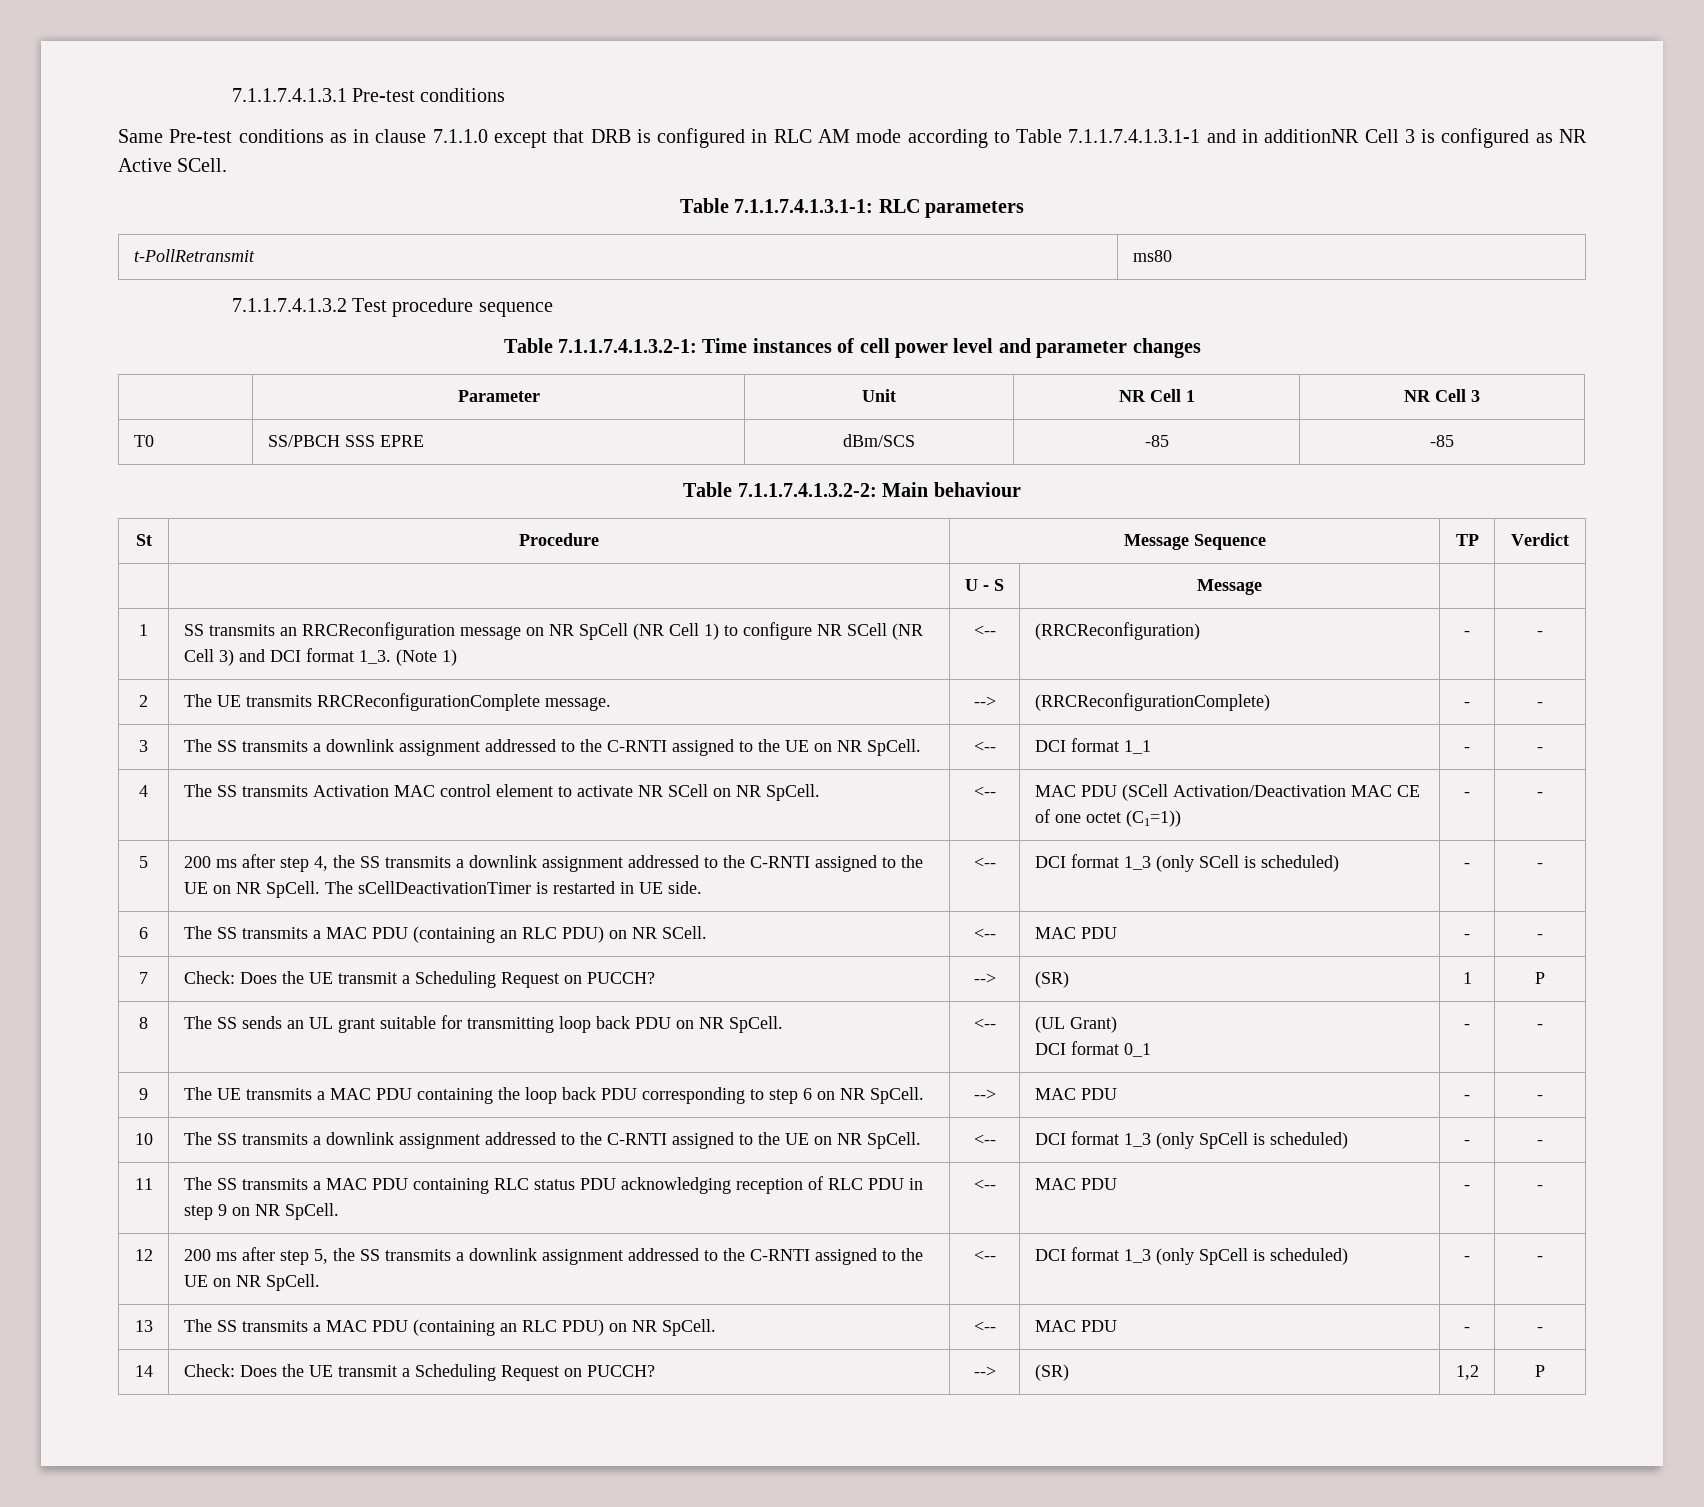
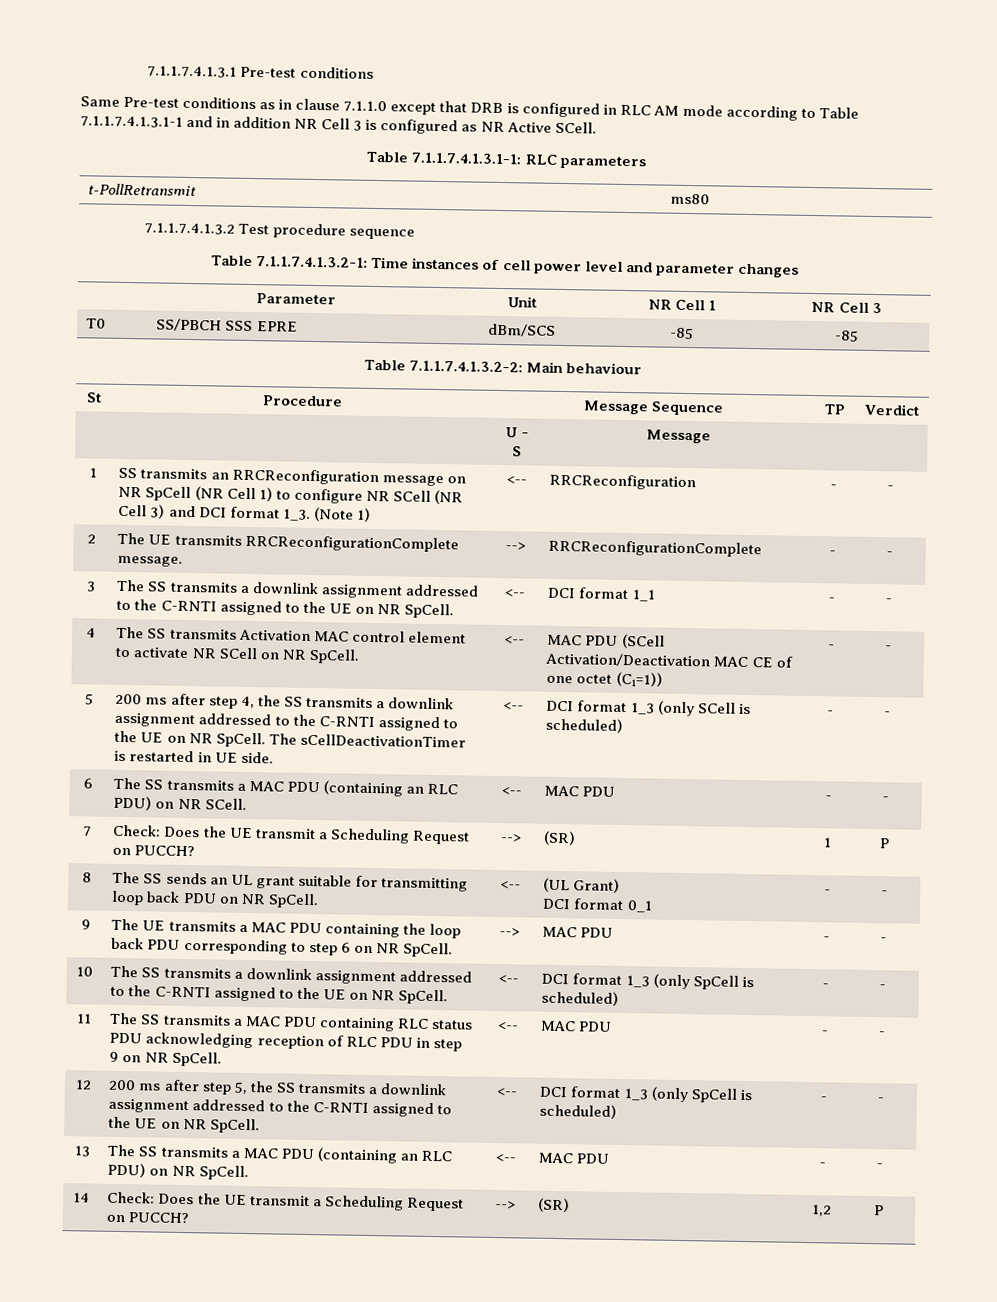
[1264,129,1360,143] additionNR -> [233,116,319,130] addition NR
[1034,622,1200,640] (RRCReconfiguration) -> [549,473,697,491] RRCReconfiguration
[1034,693,1270,711] (RRCReconfigurationComplete) -> [548,539,763,558] RRCReconfigurationComplete

